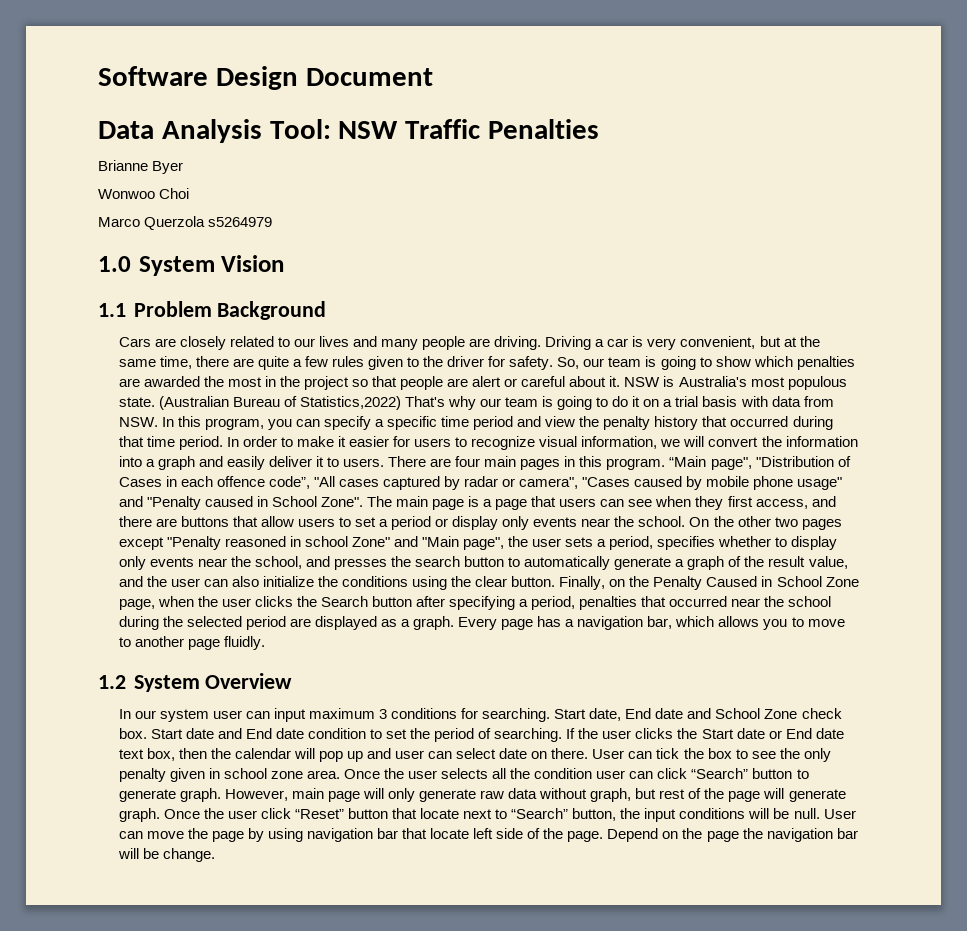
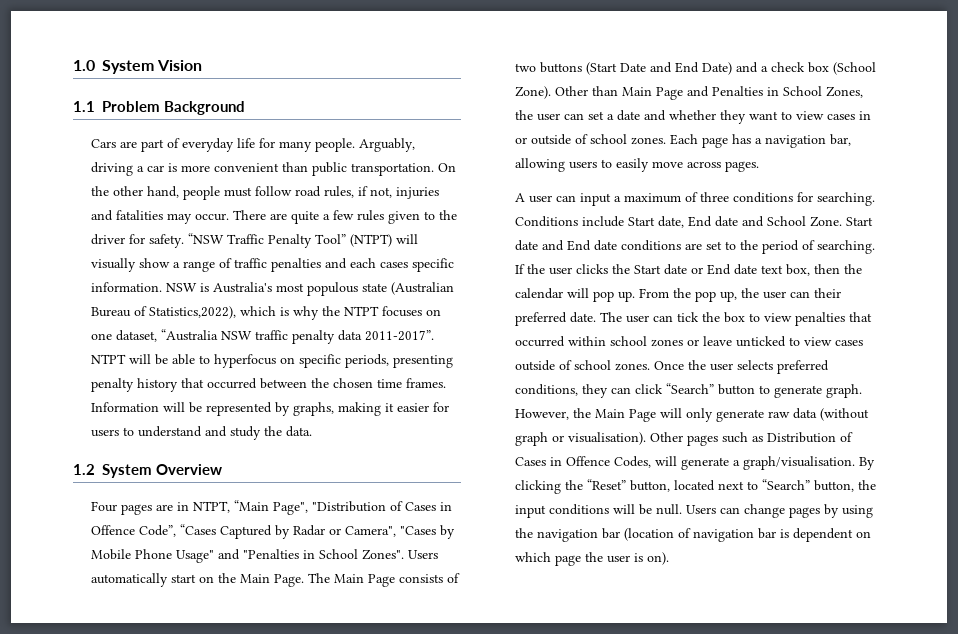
[98,66,433,90] [98,119,600,143] [98,160,184,174] [98,188,190,199] [98,216,273,230] Software Design Document // Data Analysis Tool: NSW Traffic Penalties // Brianne Byer // Wonwoo Choi // Marco Querzola s5264979 // -> (73, 65) none
[179,336,820,350] [118,356,229,369] closely related to our lives and many people are driving. Driving a car is very convenient, but at the same time, there -> [141,138,416,152] [91,162,457,176] [91,186,440,200] [91,210,267,224] part of everyday life for many people. Arguably, driving a car is more convenient than public transportation. On the other hand, people must follow road rules, if not, injuries and fatalities may occur. There
[557,356,855,370] [118,376,621,390] So, our team is going to show which penalties are awarded the most in the project so that people are alert or careful about it. -> [188,233,419,248] [91,258,455,272] [91,282,163,292] “NSW Traffic Penalty Tool” (NTPT) will visually show a range of traffic penalties and each cases specific information.
[118,397,155,407] state. -> [362,283,388,292] state
[299,396,834,410] [118,416,833,430] [118,436,334,450] Statistics,2022) That's why our team is going to do it on a trial basis with data from NSW. In this program, you can specify a specific time period and view the penalty history that occurred during that time period. In order to make -> [149,306,442,320] [91,329,435,344] [91,354,454,368] [91,378,447,392] [91,402,382,416] Statistics,2022), which is why the NTPT focuses on one dataset, “Australia NSW traffic penalty data 2011-2017”. NTPT will be able to hyperfocus on specific periods, presenting penalty history that occurred between the chosen time frames. Information will be represented by graphs, making
[471,436,858,450] [118,456,851,470] [118,476,843,490] [118,496,836,510] [118,516,842,530] [118,536,838,550] [118,556,848,570] [118,576,859,590] [118,596,832,610] [118,616,498,630] recognize visual information, we will convert the information into a graph and easily deliver it to users. There are four main pages in this program. “Main page", "Distribution of Cases in each offence code”, "All cases captured by radar or camera", "Cases caused by mobile phone usage" and "Penalty caused in School Zone". The main page is a page that users can see when they first access, and there are buttons that allow users to set a period or display only events near the school. On the other two pages except "Penalty reasoned in school Zone" and "Main page", the user sets a period, specifies whether to display only events near the school, and presses the search button to automatically generate a graph of the result value, and the user can also initialize the conditions using the clear button. Finally, on the Penalty Caused in School Zone page, when the user clicks the Search button after specifying a period, penalties that occurred near the school during the selected period are displayed as a graph. Every -> [138,426,313,440] [73,464,222,478] [91,500,453,515] [91,524,456,539] [91,549,439,563] [91,573,461,587] [515,62,877,75] [515,86,864,100] [515,110,872,124] [515,134,699,145] understand and study the data. // 1.2 System Overview // Four pages are in NTPT, “Main Page", "Distribution of Cases in Offence Code”, “Cases Captured by Radar or Camera", "Cases by Mobile Phone Usage" and "Penalties in School Zones". Users automatically start on the Main Page. The Main Page consists of two buttons (Start Date and End Date) and a check box (School Zone). Other than Main Page and Penalties in School Zones, the user can set a date and whether they want to view cases in or outside of school zones. Each
[675,616,845,630] [118,636,265,650] [98,673,293,692] [118,708,387,722] which allows you to move to another page fluidly. // 1.2 System Overview // In our system user can input maximum 3 -> [515,158,760,172] [515,192,730,206] allowing users to easily move across pages. // A user can input a maximum of three
(551, 715) none -> [515,216,625,227] Conditions include
[764,708,842,719] [118,728,147,739] Zone check box. -> [810,216,843,227] Zone.
[307,728,408,739] condition to set -> [621,240,737,251] conditions are set to
[346,748,625,762] up and user can select date on there. User -> [618,288,842,302] [515,312,650,326] up. From the pop up, the user can their preferred date. The user
[751,748,831,762] [118,768,626,782] see the only penalty given in school zone area. Once the user selects all the condition user -> [764,312,873,326] [515,336,864,347] [515,360,830,374] [515,384,609,398] view penalties that occurred within school zones or leave unticked to view cases outside of school zones. Once the user selects preferred conditions, they
[291,788,360,802] main page -> [573,408,657,422] the Main Page
[539,788,846,802] [118,808,460,822] without graph, but rest of the page will generate graph. Once the user click “Reset” button that locate -> [820,408,870,421] [515,432,854,446] [515,456,876,470] [515,479,716,494] (without graph or visualisation). Other pages such as Distribution of Cases in Offence Codes, will generate a graph/visualisation. By clicking the “Reset” button, located
[823,809,856,819] [118,828,858,842] [117,848,215,862] User can move the page by using navigation bar that locate left side of the page. Depend on the page the navigation bar will be change. -> [686,504,874,518] [515,528,872,542] [515,552,670,566] Users can change pages by using the navigation bar (location of navigation bar is dependent on which page the user is on).

